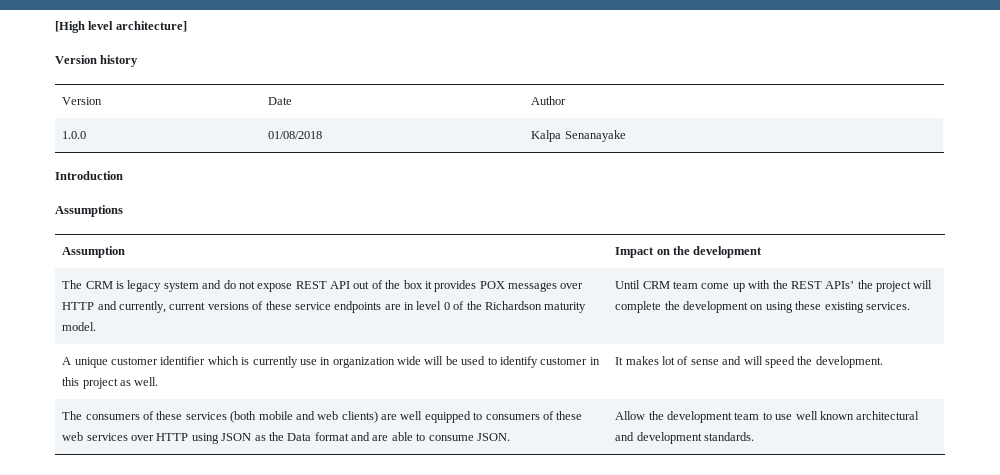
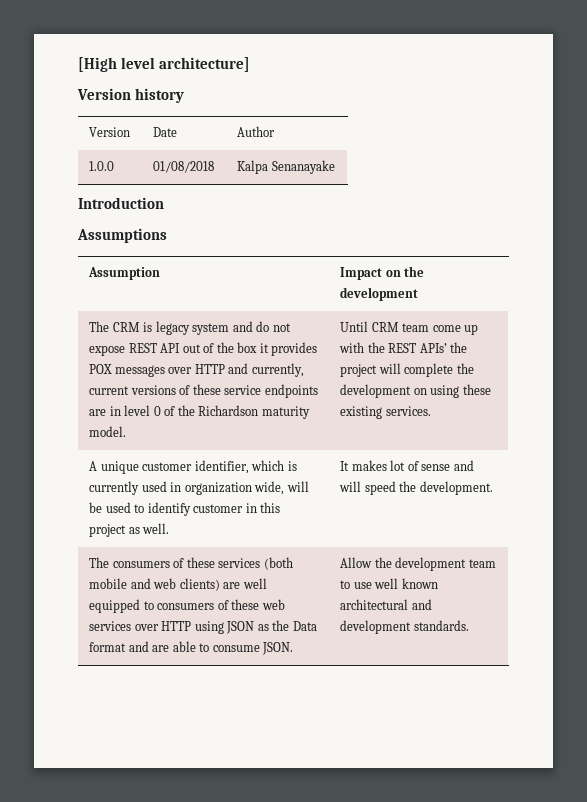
[160,356,206,365] identifier -> [194,460,249,474] identifier,
[299,359,317,365] use -> [141,481,167,492] used
[397,356,422,365] wide -> [254,481,285,495] wide,

